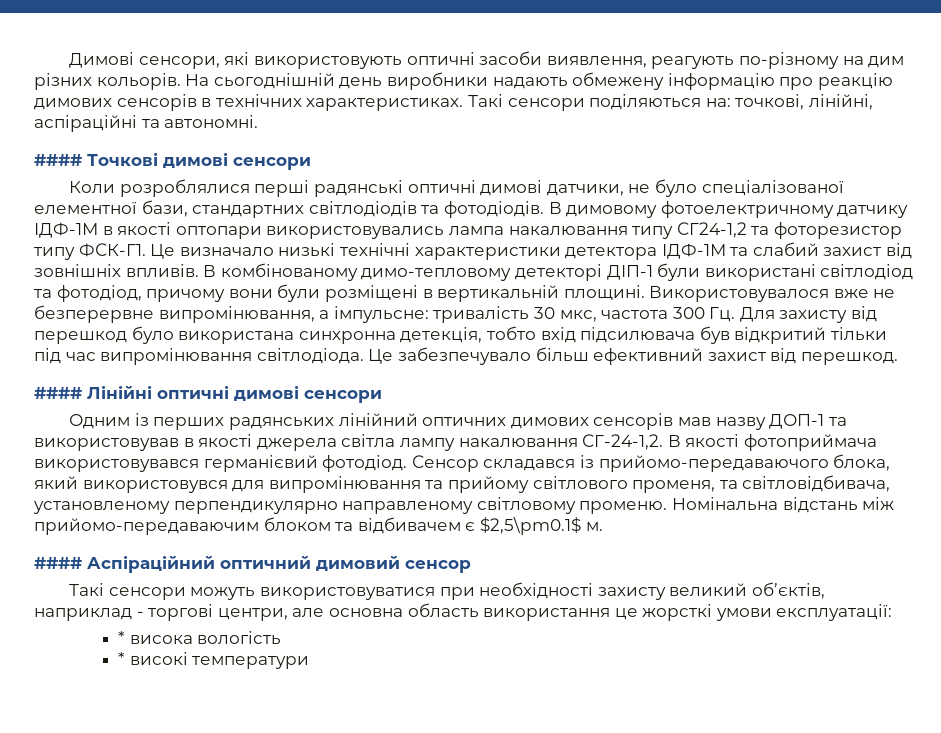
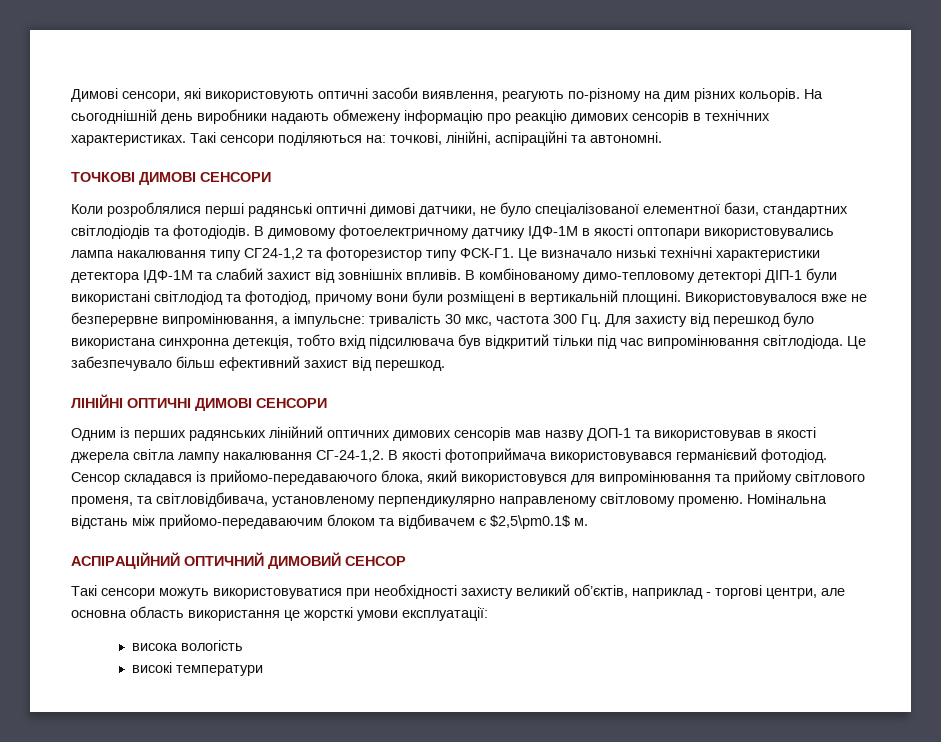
[34,153,311,170] #### Точкові димові сенсори -> [71,172,271,185] ТОЧКОВІ ДИМОВІ СЕНСОРИ
[34,386,382,403] #### Лінійні оптичні димові сенсори -> [71,394,327,411] ЛІНІЙНІ ОПТИЧНІ ДИМОВІ СЕНСОРИ
[34,556,471,573] #### Аспіраційний оптичний димовий сенсор -> [71,552,406,569] АСПІРАЦІЙНИЙ ОПТИЧНИЙ ДИМОВИЙ СЕНСОР
[118,631,126,644] * -> (488, 614) none
[118,652,126,665] * -> (243, 645) none

